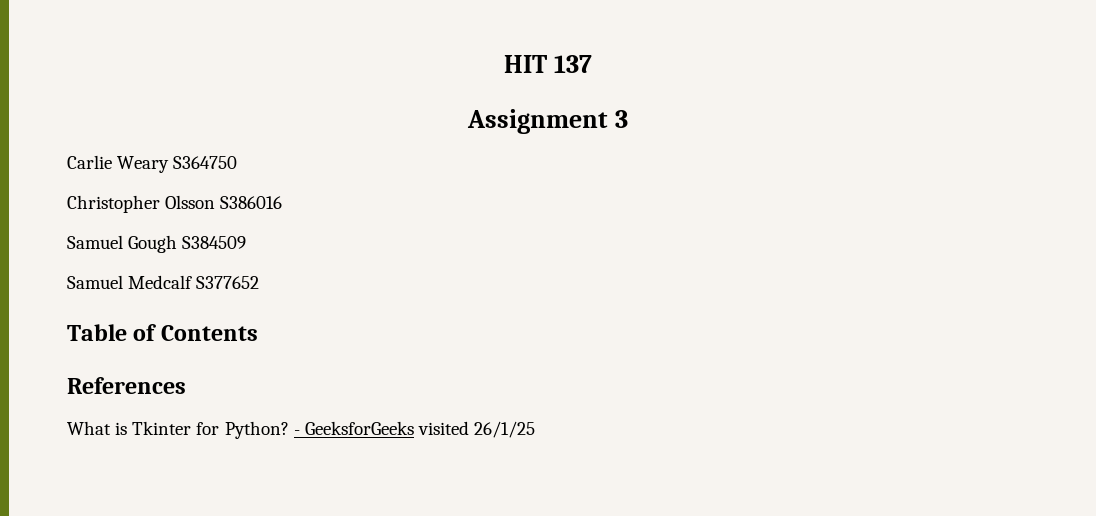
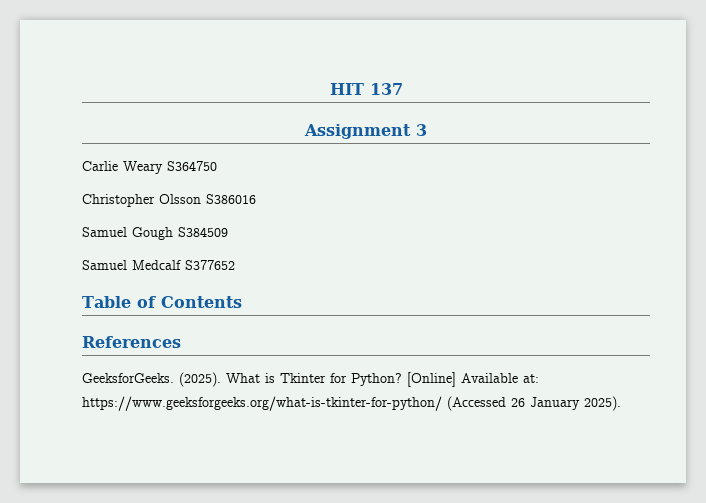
(186, 385) none -> [82,372,221,387] GeeksforGeeks. (2025).
[293,421,536,438] - GeeksforGeeks visited 26/1/25 -> [407,372,539,387] [82,396,621,411] [Online] Available at: https://www.geeksforgeeks.org/what-is-tkinter-for-python/ (Accessed 26 January 2025).

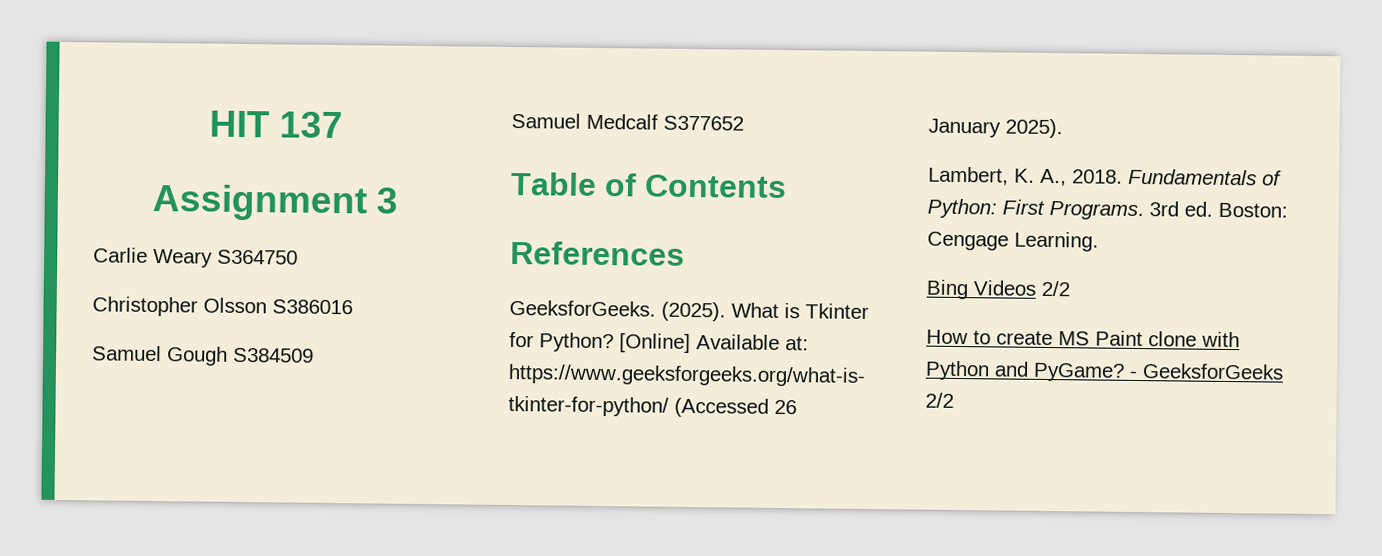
(621, 403) none -> [928,166,1282,187] [927,198,1288,221] [927,231,1099,252] [926,279,1070,300] [926,329,1240,348] [925,360,1284,382] [925,392,954,408] // Lambert, K. A., 2018. Fundamentals of Python: First Programs. 3rd ed. Boston: Cengage Learning. // Bing Videos 2/2 // How to create MS Paint clone with Python and PyGame? - GeeksforGeeks 2/2

